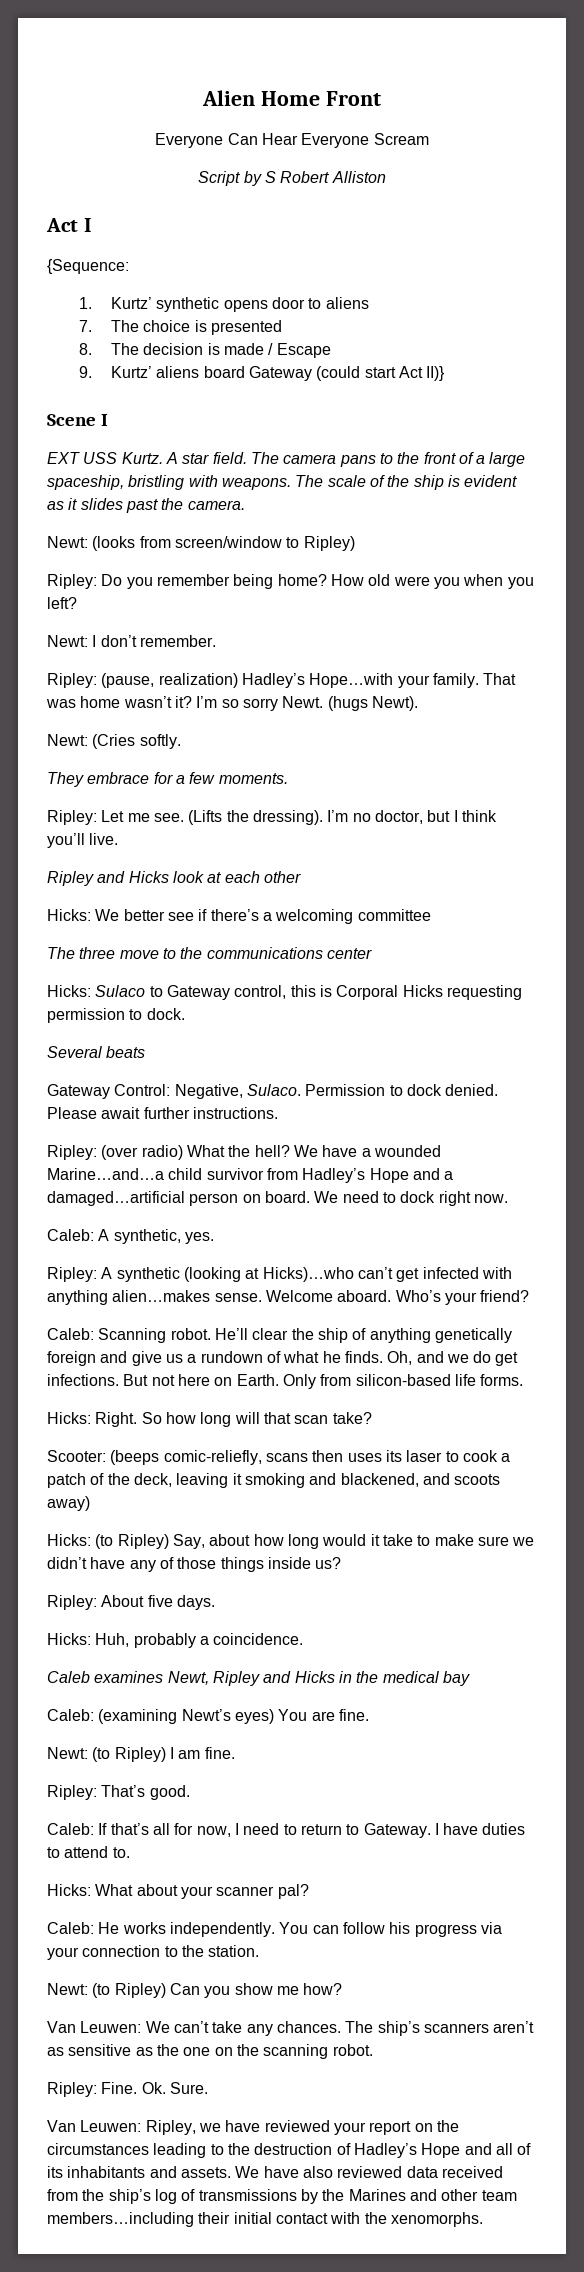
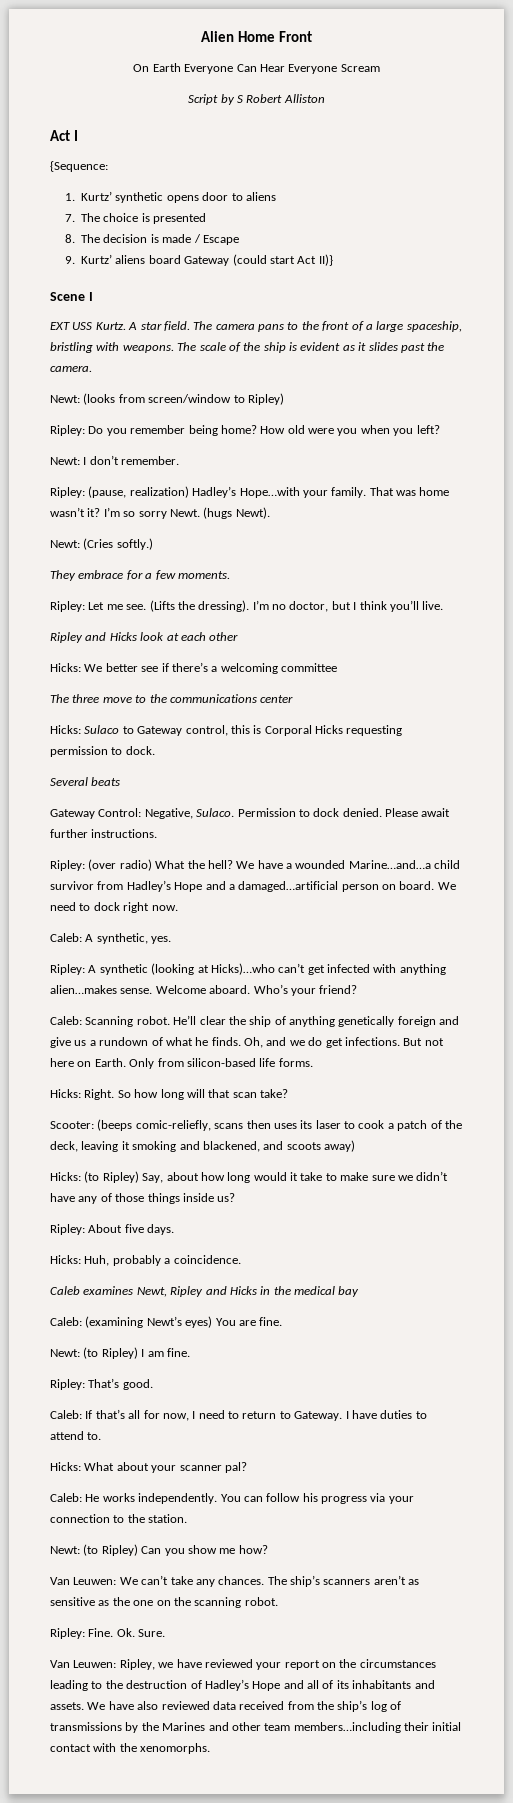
(381, 98) none -> [133,63,181,72] On Earth
[139,734,181,749] softly. -> [116,538,153,550] softly.)

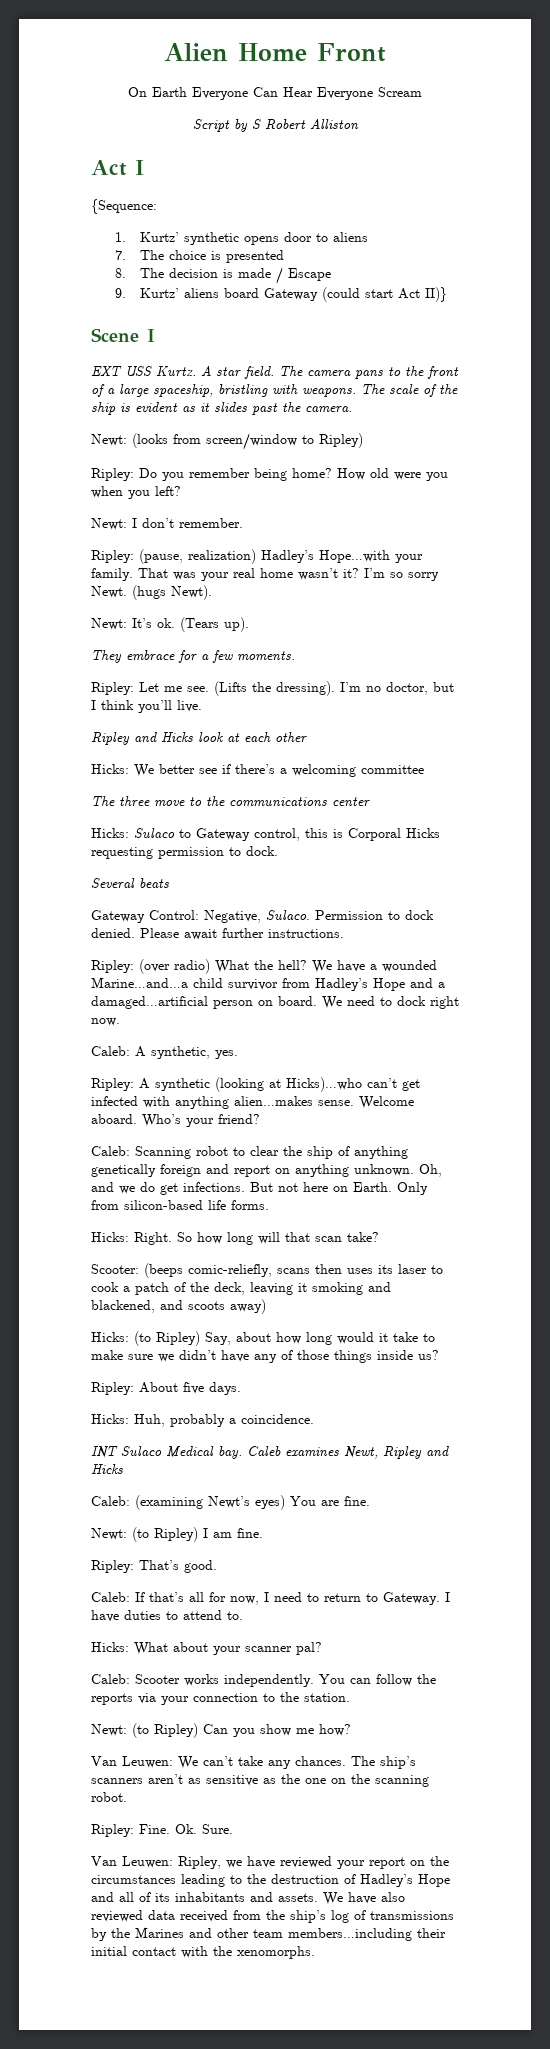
(416, 493) none -> [201,568,255,581] your real
[83,538,153,550] (Cries softly.) -> [132,617,249,632] It’s ok. (Tears up).
[136,1015,197,1025] robot. He’ll -> [196,1146,245,1156] robot to
[50,1037,241,1048] give us a rundown of what he finds. -> [234,1164,414,1177] report on anything unknown.
(241, 1259) none -> [91,1446,242,1459] INT Sulaco Medical bay.
[260,1286,360,1297] in the medical bay -> (123, 1469) none
[85,1494,100,1502] He -> [135,1674,180,1684] Scooter
[302,1493,367,1504] his progress -> [417,1674,436,1684] [91,1693,133,1705] the reports

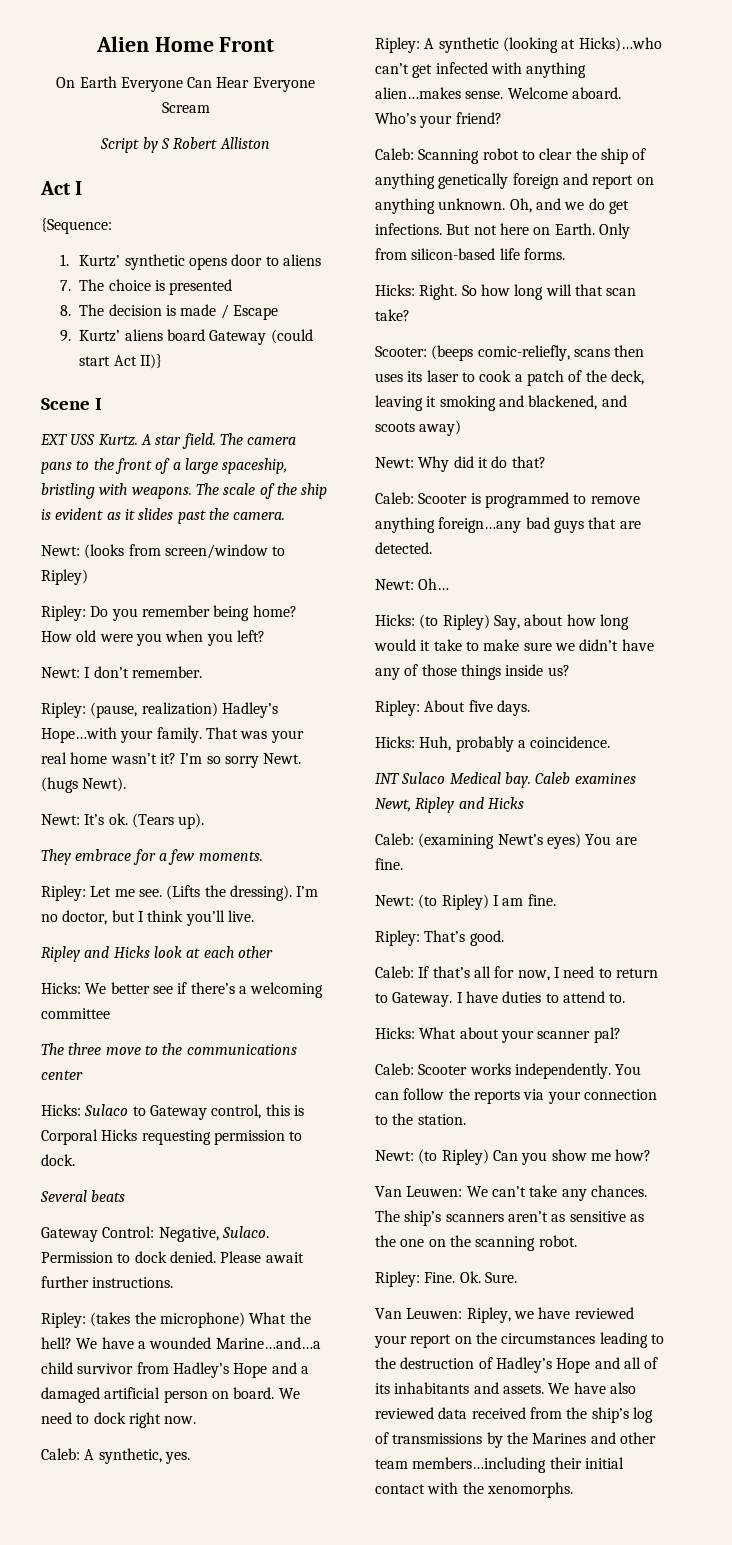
[139,959,210,974] (over radio) -> [90,1312,245,1328] (takes the microphone)
[91,996,208,1009] damaged…artificial -> [41,1387,161,1403] damaged artificial
(266, 1306) none -> [375,456,546,472] [375,492,640,508] [375,517,641,533] [375,542,432,554] [375,578,450,590] // Newt: Why did it do that? // Caleb: Scooter is programmed to remove anything foreign…any bad guys that are detected. // Newt: Oh…

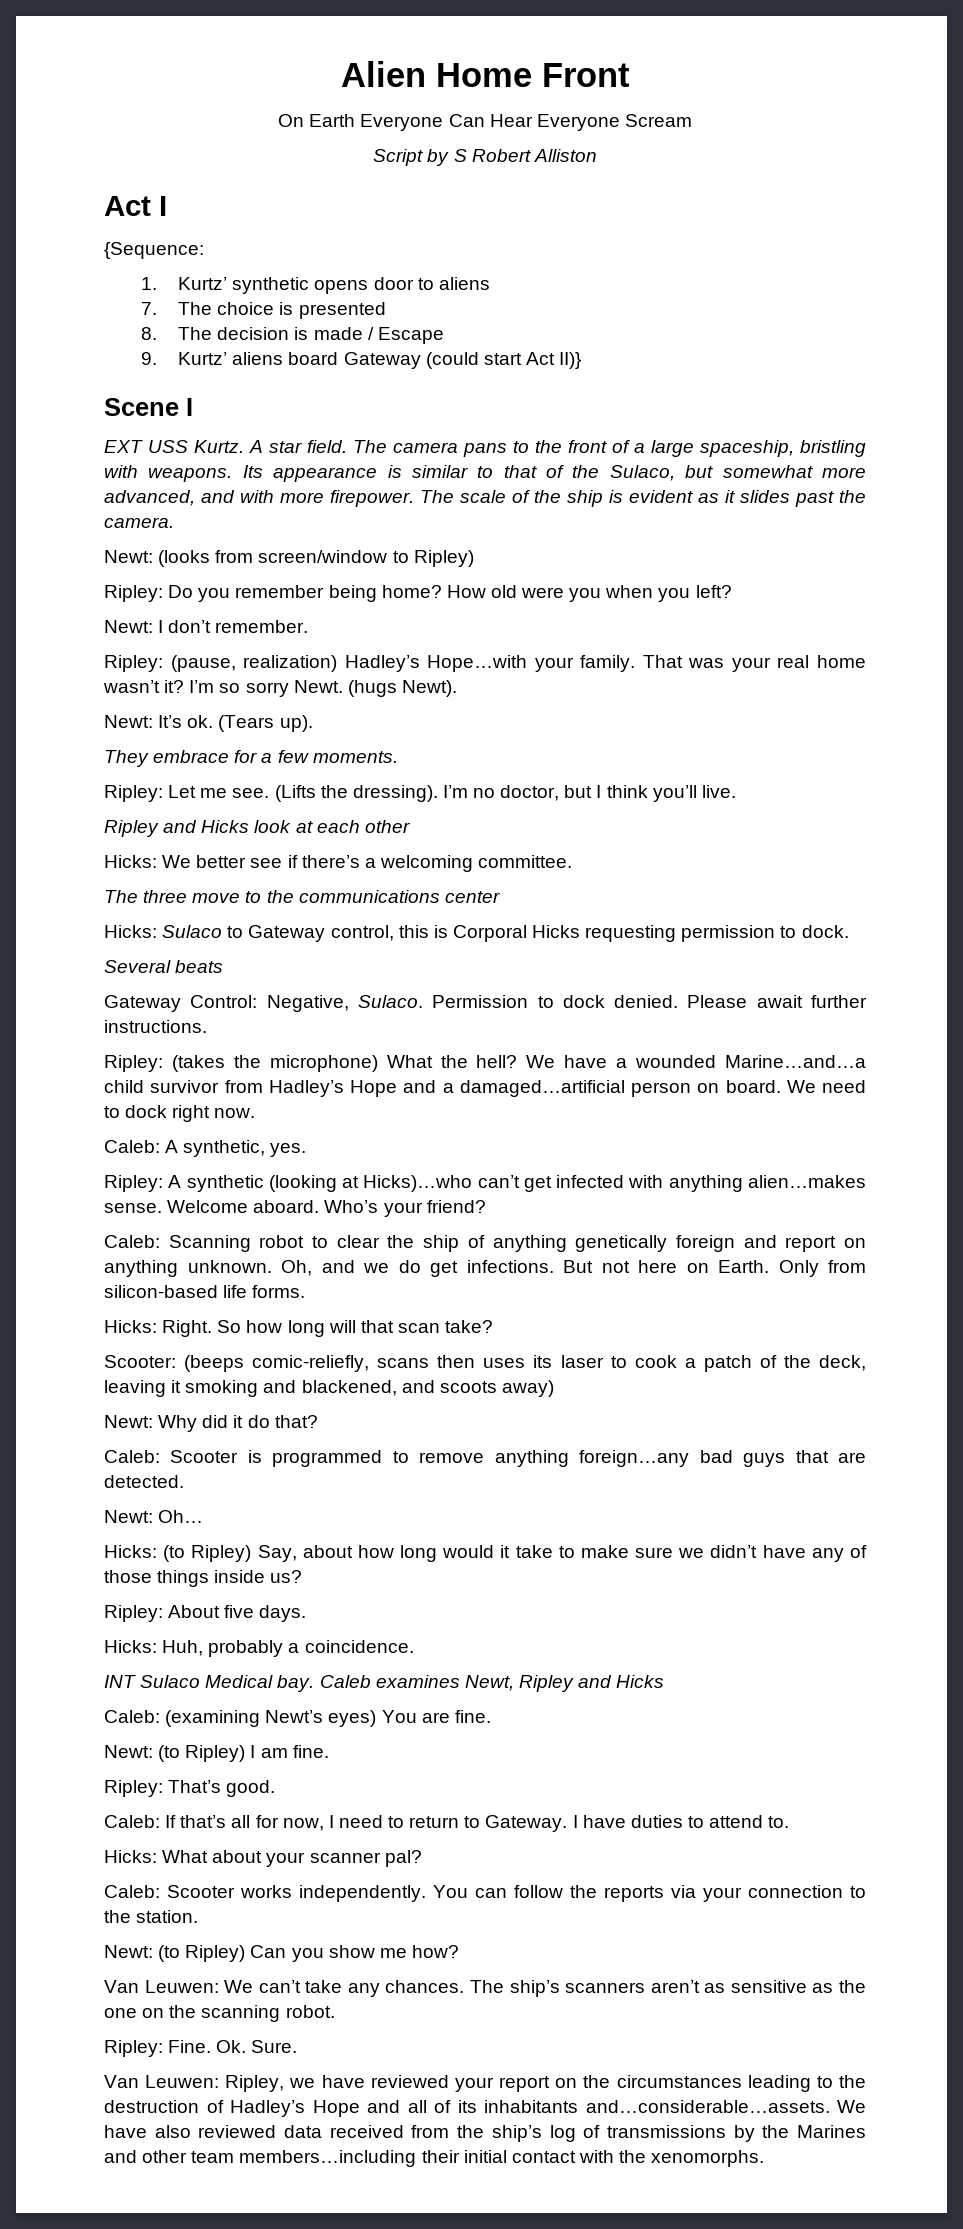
(192, 493) none -> [242,465,866,482] [104,490,414,507] Its appearance is similar to that of the Sulaco, but somewhat more advanced, and with more firepower.
[41,1008,110,1019] committee -> [478,855,573,868] committee.
[41,1387,161,1403] damaged artificial -> [459,1080,625,1097] damaged…artificial
[473,1382,544,1394] and assets. -> [585,2100,830,2113] and…considerable…assets.

